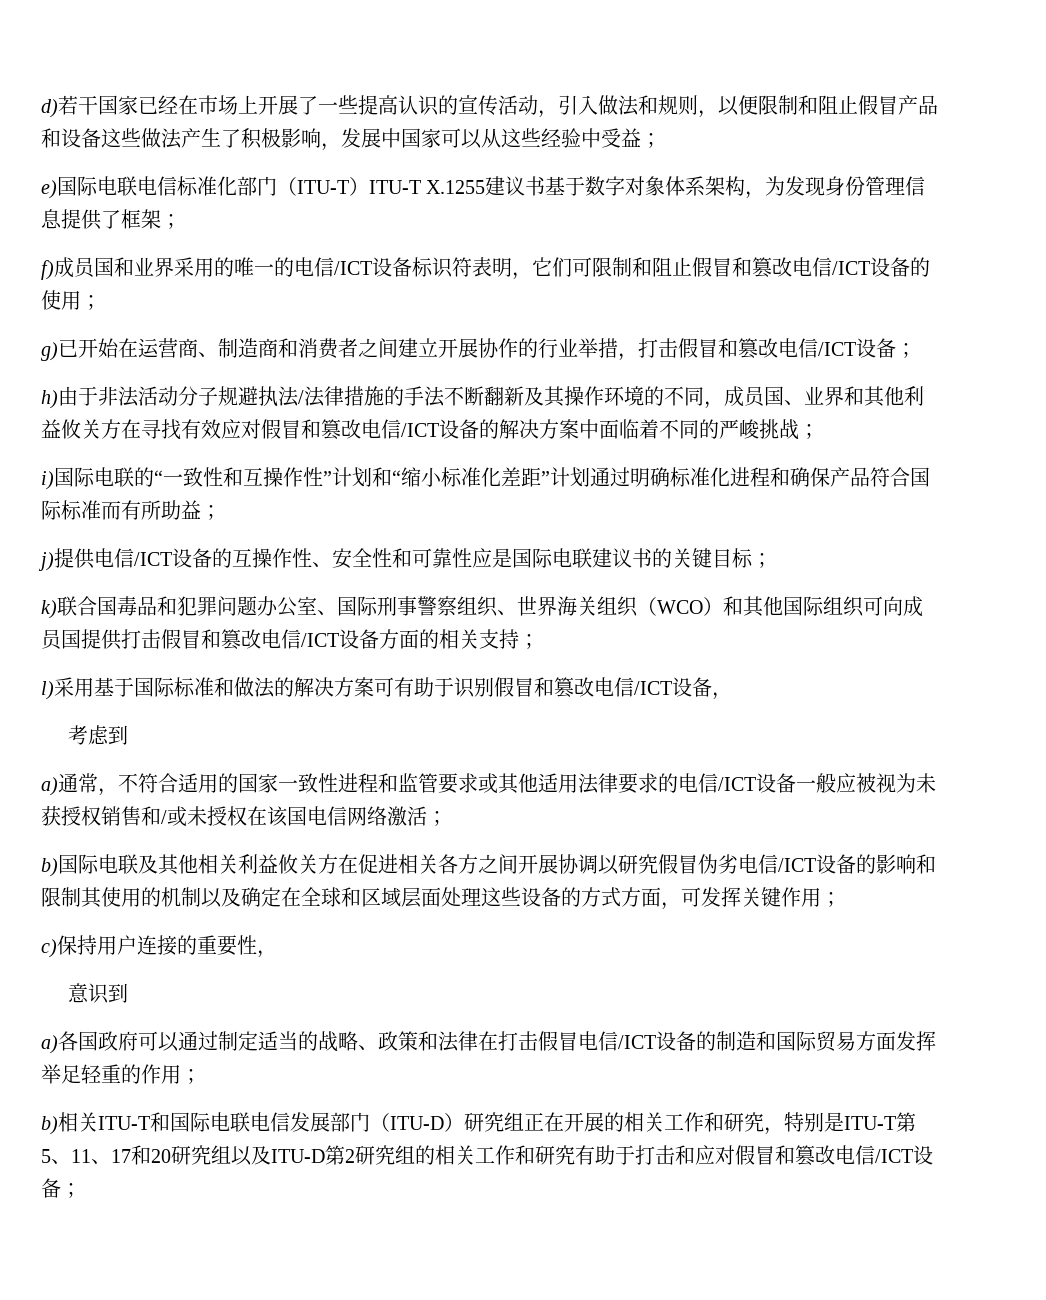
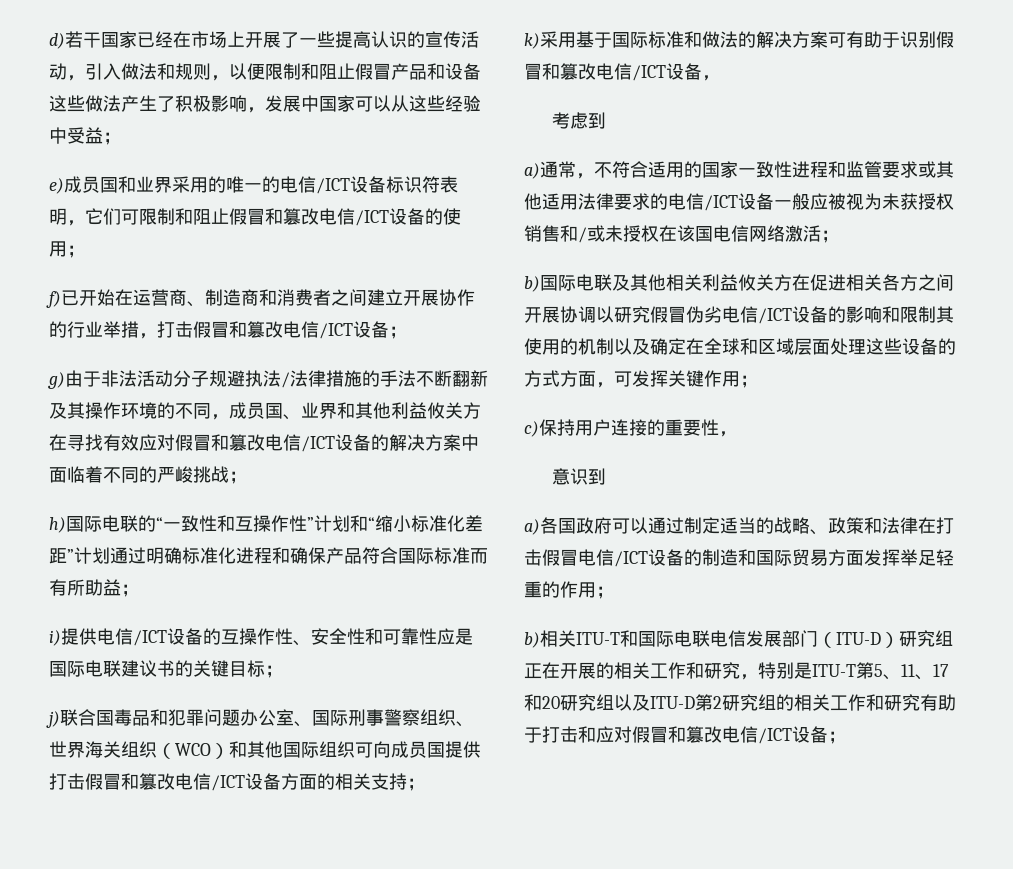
[57,176,926,199] [41,209,181,230] [41,260,54,280] 国际电联电信标准化部门（ITU-T）ITU-T X.1255建议书基于数字对象体系架构，为发现身份管理信息提供了框架； // f) -> (64, 186) none
[41,342,58,361] g) -> [46,291,61,308] f)
[41,390,58,409] h) -> [48,372,65,389] g)
[41,471,54,490] i) -> [49,517,66,533] h)
[38,552,54,571] j) -> [49,630,61,646] i)
[41,600,57,619] k) -> [46,711,60,728] j)
[41,681,54,700] l) -> [524,33,540,49] k)

